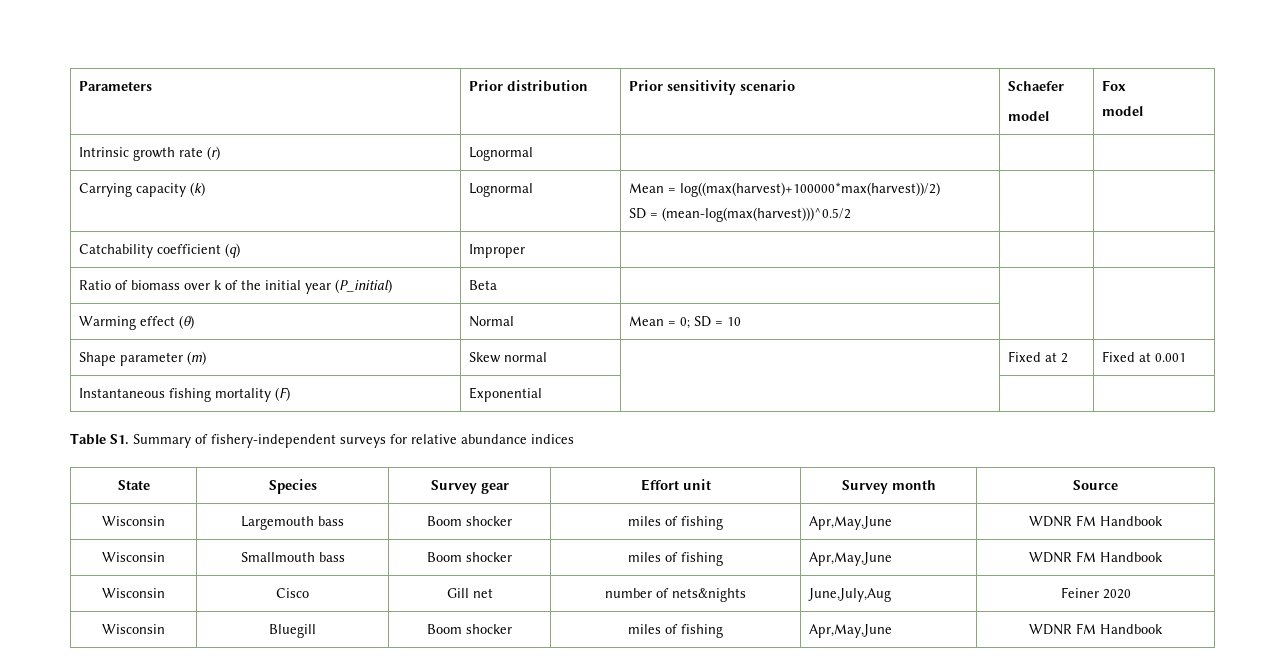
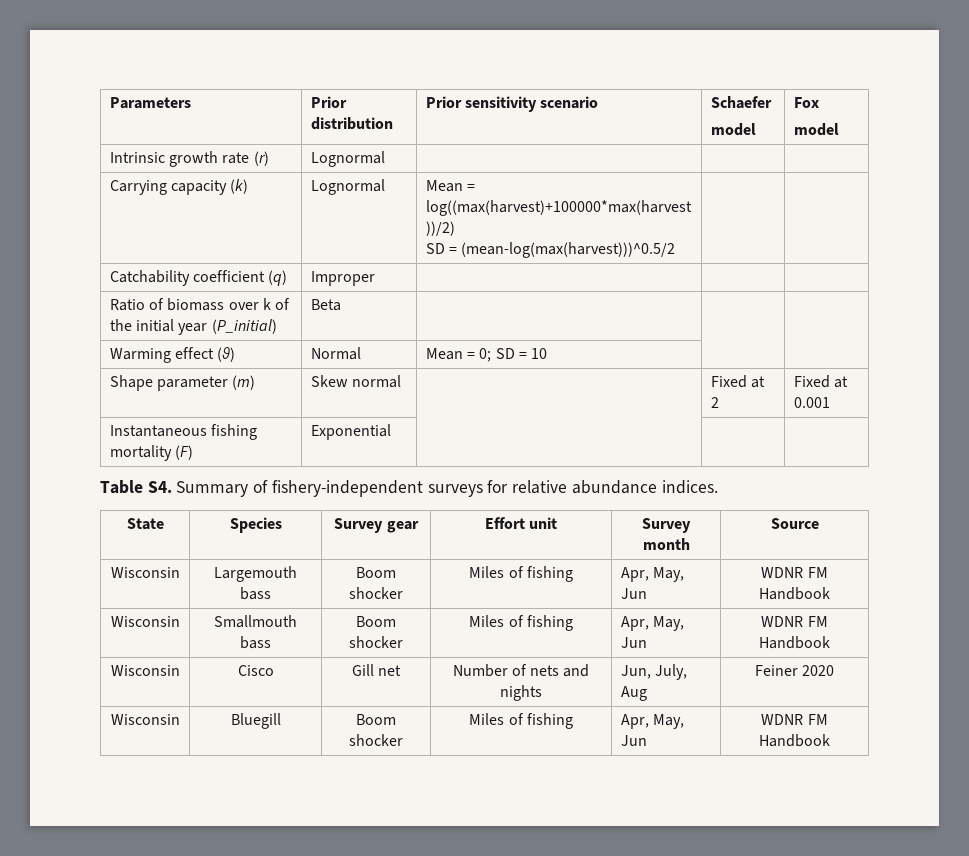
[110,434,129,445] S1. -> [147,481,172,493] S4.
[531,434,574,444] indices -> [661,480,718,494] indices.
[628,516,723,530] [809,516,893,530] miles of fishing | Apr,May,June -> [469,566,573,582] [620,567,685,582] [620,588,647,599] Miles of fishing | Apr, May, Jun
[628,552,723,566] [809,552,893,566] miles of fishing | Apr,May,June -> [469,615,573,631] [620,616,685,631] [620,637,647,648] Miles of fishing | Apr, May, Jun
[605,588,746,602] [808,588,892,602] number of nets&nights | June,July,Aug -> [452,664,590,677] [500,685,542,701] [620,664,688,680] [620,686,647,701] Number of nets and nights | Jun, July, Aug
[628,624,723,638] [809,624,893,638] miles of fishing | Apr,May,June -> [469,713,573,729] [620,714,685,729] [620,735,647,746] Miles of fishing | Apr, May, Jun

